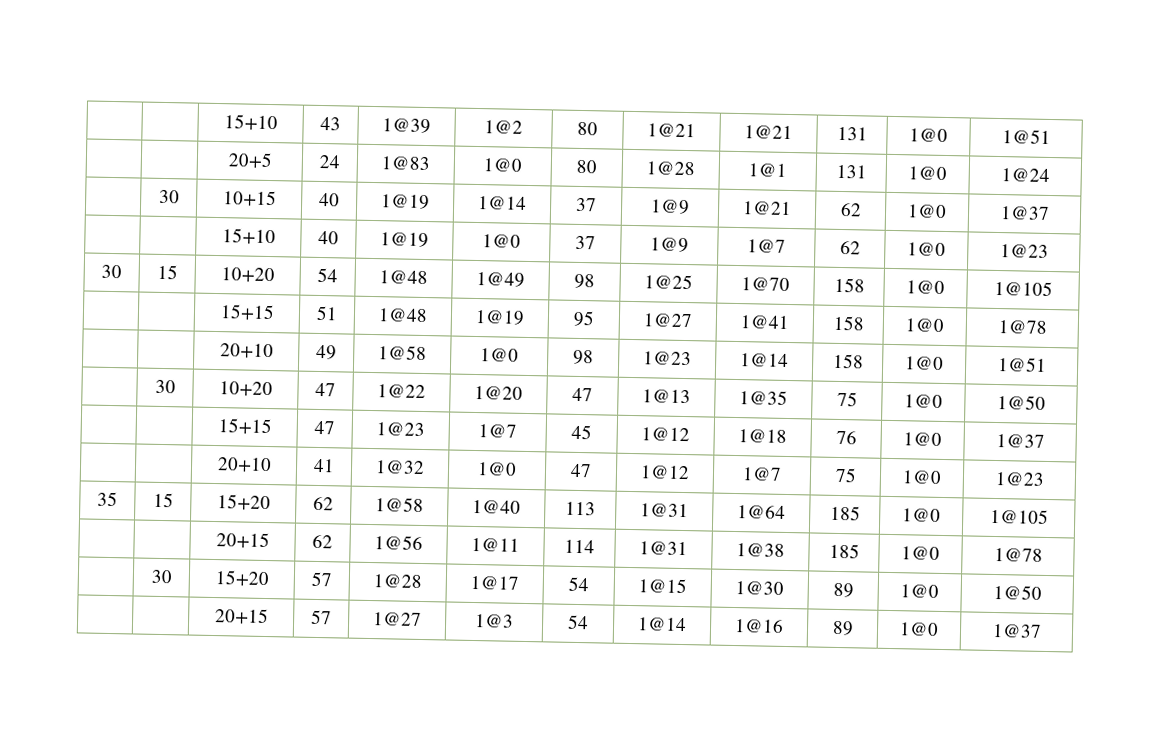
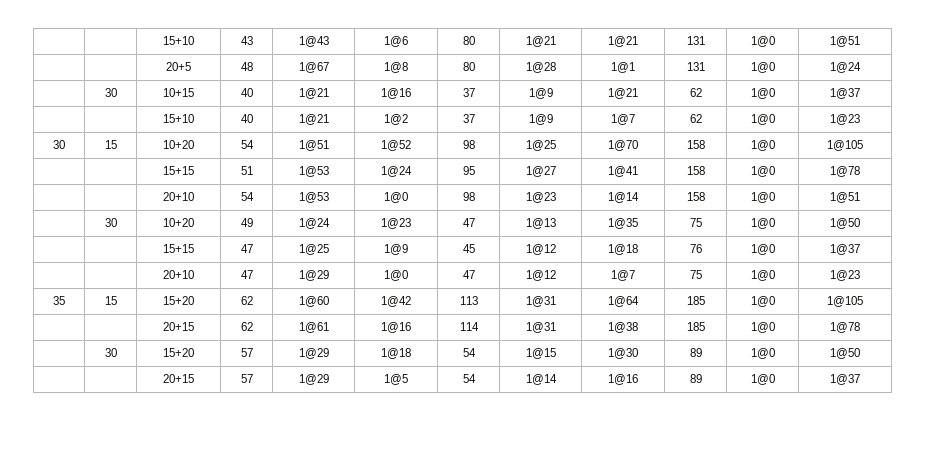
[382,118,431,134] [484,120,523,134] 1@39 | 1@2 -> [298,36,329,47] [384,36,408,47] 1@43 | 1@6
[319,154,341,169] [381,156,431,171] [483,158,522,172] 24 | 1@83 | 1@0 -> [240,62,253,71] [298,62,329,73] [384,62,408,73] 48 | 1@67 | 1@8
[381,194,430,210] [478,196,527,210] 1@19 | 1@14 -> [298,88,329,99] [381,88,411,99] 1@21 | 1@16
[380,232,429,248] [482,234,521,248] 1@19 | 1@0 -> [298,114,329,125] [384,114,408,125] 1@21 | 1@2
[379,270,428,285] [476,272,525,287] 1@48 | 1@49 -> [298,140,329,151] [381,140,411,151] 1@51 | 1@52
[378,308,428,323] [475,309,525,325] 1@48 | 1@19 -> [298,166,329,177] [381,166,412,177] 1@53 | 1@24
[316,344,337,360] [378,345,427,361] 49 | 1@58 -> [240,192,254,201] [298,192,329,203] 54 | 1@53
[315,382,336,397] [377,384,426,399] [474,385,523,400] 47 | 1@22 | 1@20 -> [240,218,253,227] [298,218,330,229] [381,218,411,229] 49 | 1@24 | 1@23
[376,422,425,437] [478,424,517,438] 1@23 | 1@7 -> [298,244,329,255] [384,244,408,255] 1@25 | 1@9
[313,458,335,473] [375,460,425,475] 41 | 1@32 -> [240,270,253,279] [298,270,329,281] 47 | 1@29
[375,497,424,513] [472,499,521,514] 1@58 | 1@40 -> [298,296,329,307] [381,296,411,307] 1@60 | 1@42
[374,535,423,551] [471,537,520,552] 1@56 | 1@11 -> [298,322,329,333] [381,322,411,333] 1@61 | 1@16
[373,574,422,589] [470,575,519,590] 1@28 | 1@17 -> [298,348,329,359] [381,348,411,359] 1@29 | 1@18
[373,612,422,626] [474,614,514,628] 1@27 | 1@3 -> [298,374,329,385] [384,374,408,385] 1@29 | 1@5

